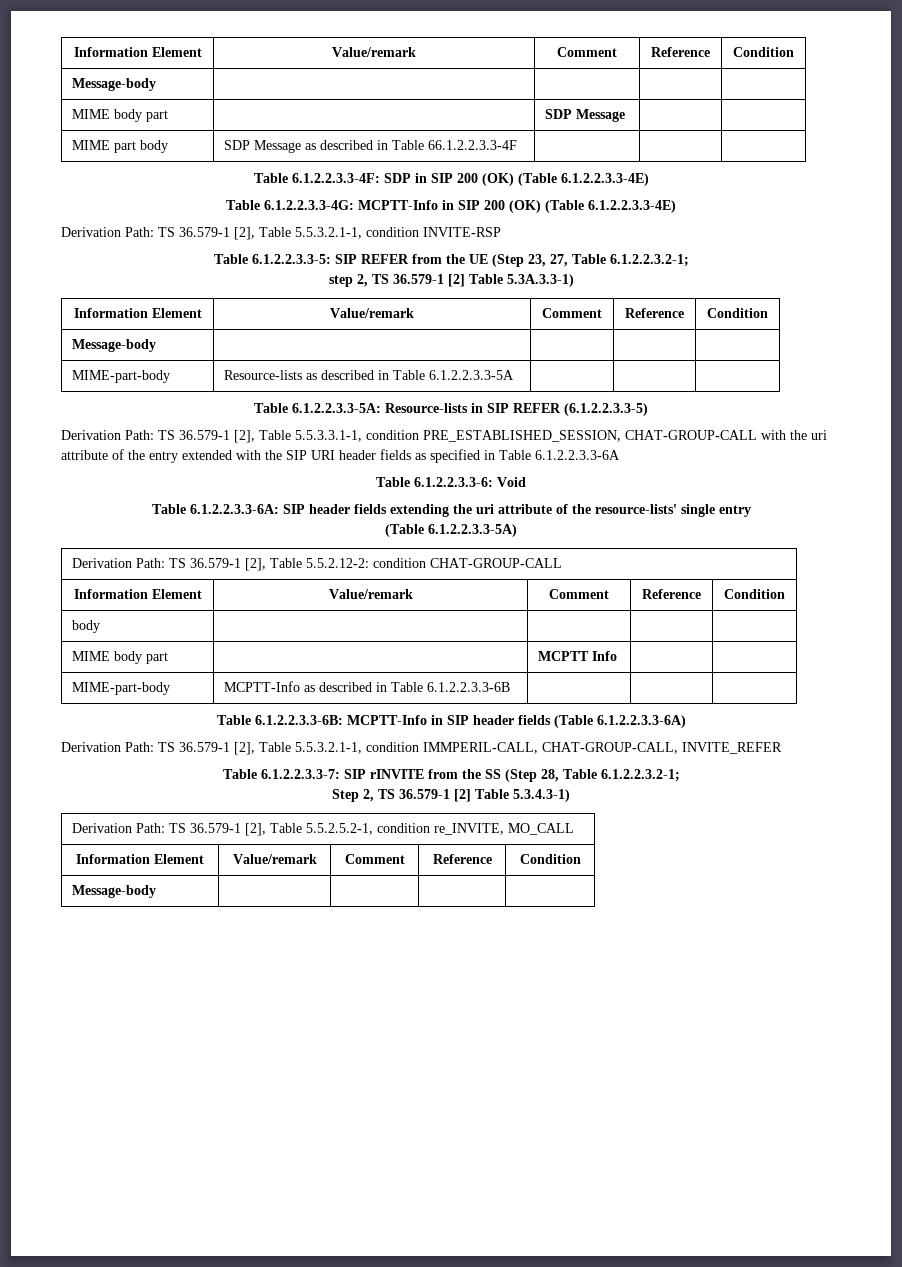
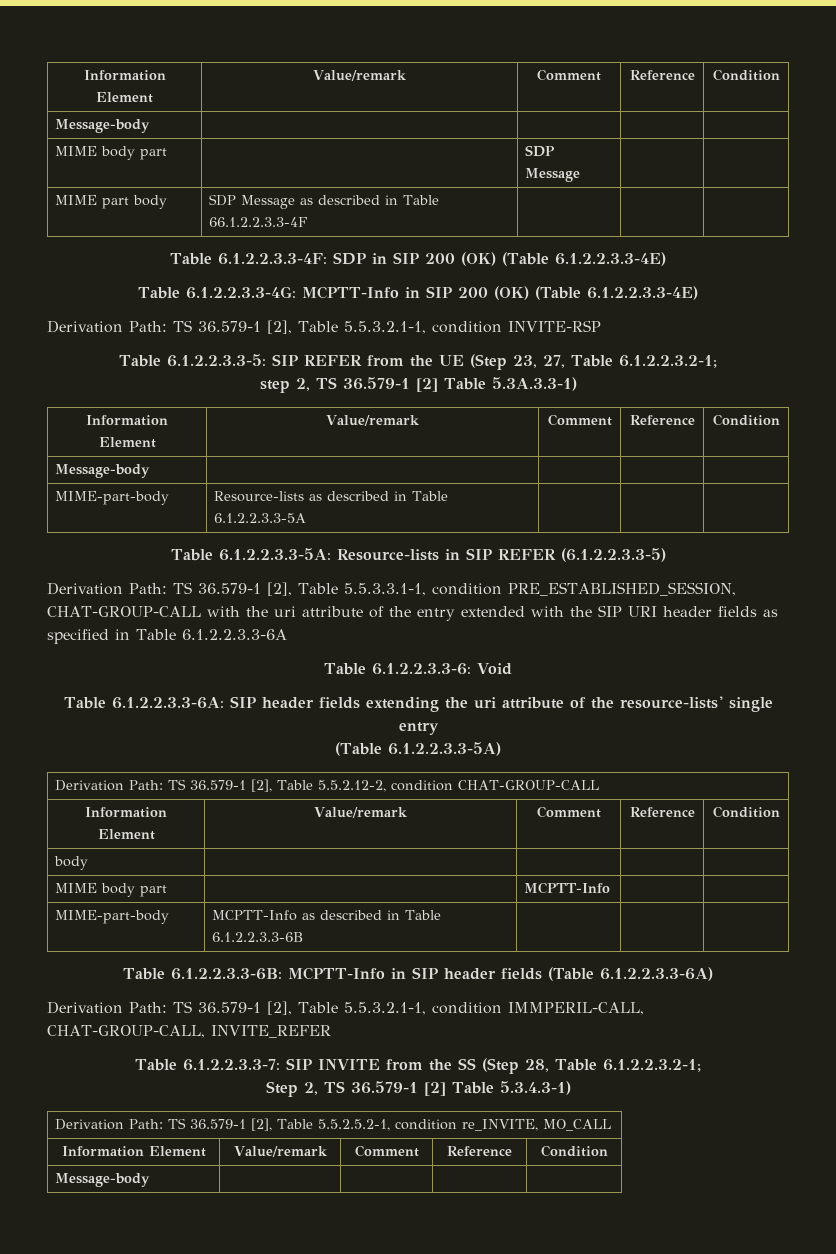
[306,558,370,568] 5.5.2.12-2: -> [318,780,387,792] 5.5.2.12-2,
[538,651,618,661] MCPTT Info -> [524,882,611,894] MCPTT-Info
[369,769,424,779] rINVITE -> [318,1059,380,1070] INVITE

